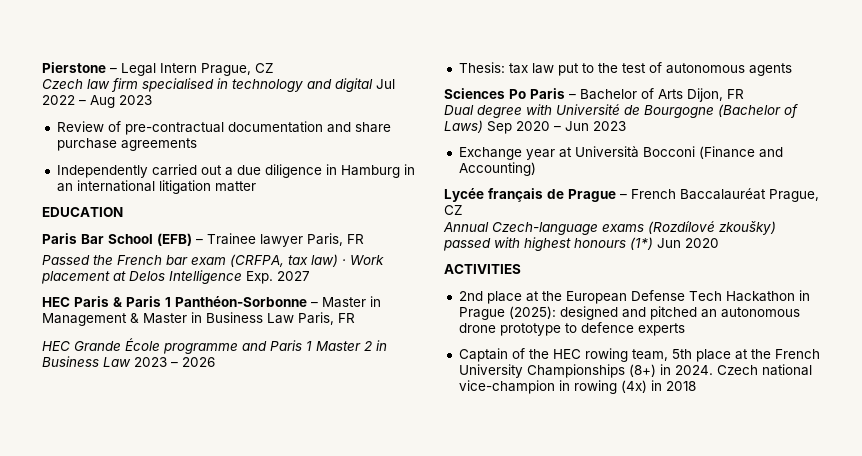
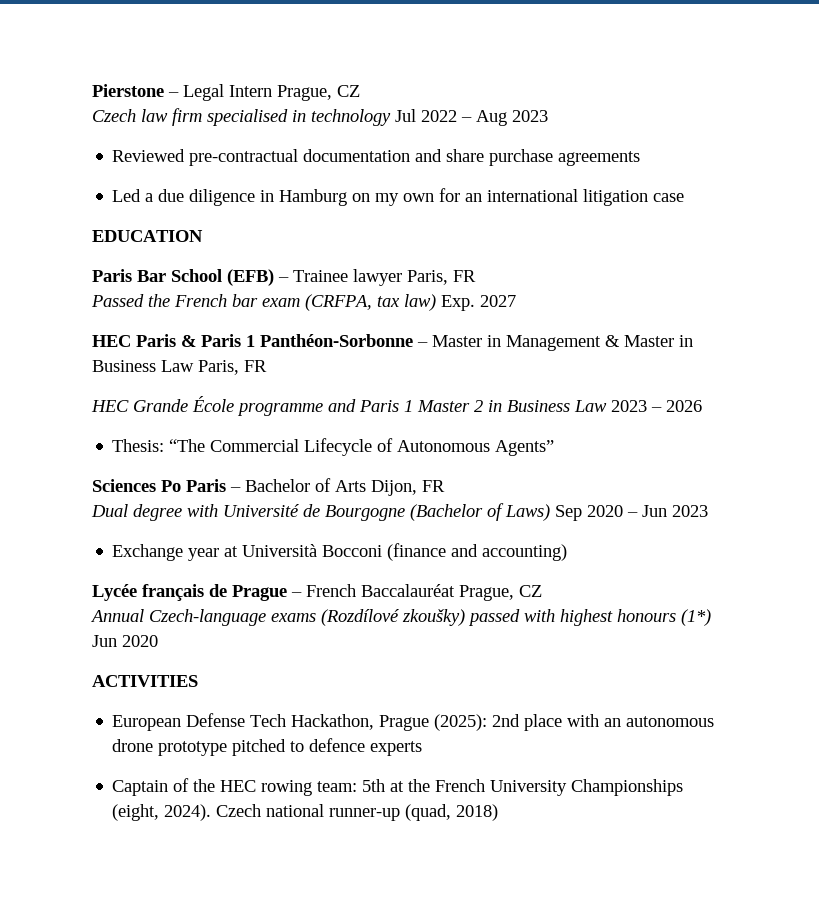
[307,78,373,92] and digital -> (391, 117) none
[56,121,121,132] Review of -> [112,149,186,162] Reviewed
[56,164,222,178] Independently carried out -> [112,189,142,202] Led
[403,164,415,175] in -> [352,188,461,206] on my own for
[214,181,256,192] matter -> [653,193,685,202] case
[342,255,384,265] [41,270,242,284] · Work placement at Delos Intelligence -> (436, 302) none
[508,62,792,76] tax law put to the test of autonomous agents -> [169,438,555,456] “The Commercial Lifecycle of Autonomous Agents”
[698,146,783,159] [458,162,536,176] (Finance and Accounting) -> [387,543,568,561] (finance and accounting)
[458,290,810,304] [458,306,697,320] 2nd place at the European Defense Tech Hackathon in Prague (2025): designed and pitched -> [112,713,600,731] European Defense Tech Hackathon, Prague (2025): 2nd place with
(561, 329) none -> [232,739,287,756] pitched
[631,349,731,362] team, 5th place -> [317,779,386,792] team: 5th
[628,364,812,377] [458,380,696,394] (8+) in 2024. Czech national vice-champion in rowing (4x) in 2018 -> [112,804,499,821] (eight, 2024). Czech national runner-up (quad, 2018)

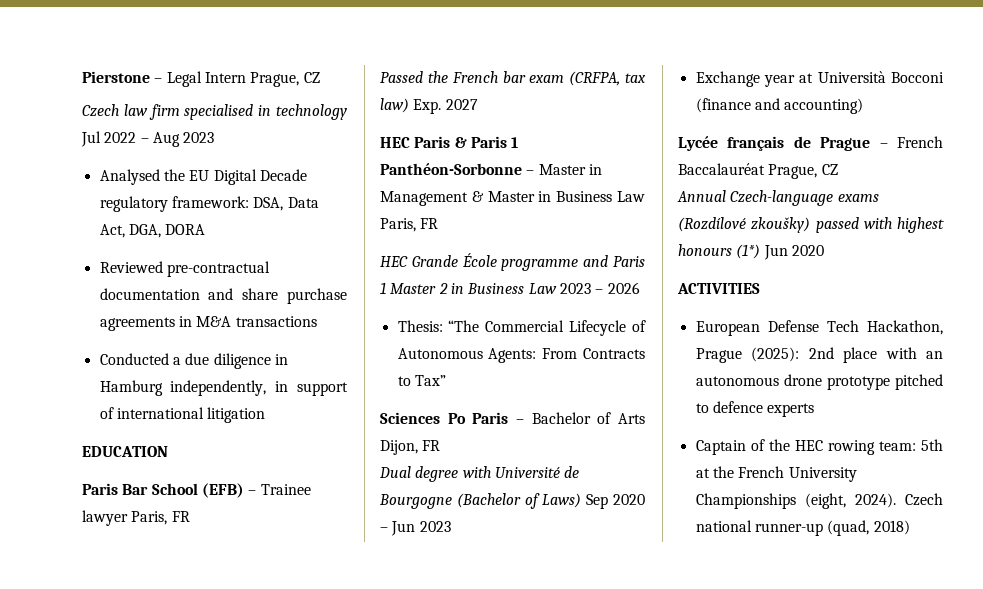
(548, 116) none -> [99,169,307,185] [99,196,319,212] [99,224,206,238] // Analysed the EU Digital Decade regulatory framework: DSA, Data Act, DGA, DORA
[112,189,142,202] // Led -> [178,316,317,327] [99,353,169,365] in M&A transactions // Conducted
[352,188,483,206] on my own for an -> [170,380,348,396] [99,407,114,419] independently, in support of
[653,193,685,202] case -> (266, 415) none
[495,440,555,456] Agents” -> [488,348,645,363] [397,375,446,386] Agents: From Contracts to Tax”

